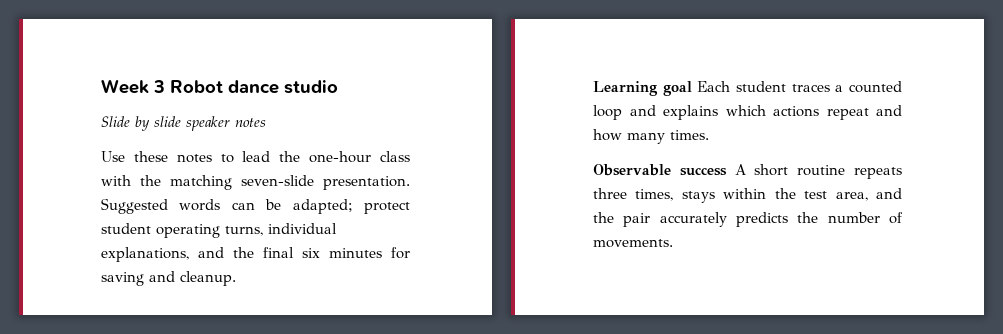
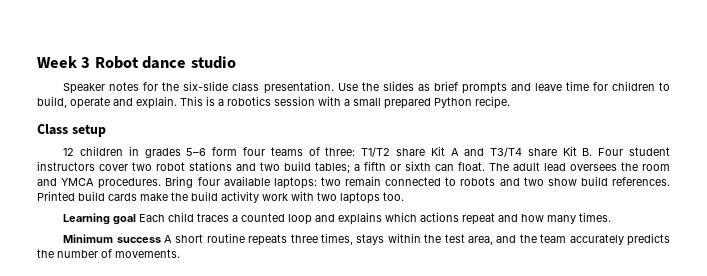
[101,116,266,131] [101,151,410,163] [101,175,410,190] [101,198,410,214] [101,223,337,238] [101,247,410,262] [101,271,236,286] Slide by slide speaker notes // Use these notes to lead the one-hour class with the matching seven-slide presentation. Suggested words can be adapted; protect student operating turns, individual explanations, and the final six minutes for saving and cleanup. -> [63,81,670,94] [37,96,510,109] [37,124,106,137] [63,146,670,158] [37,161,670,173] [37,176,670,189] [37,191,404,204] Speaker notes for the six-slide class presentation. Use the slides as brief prompts and leave time for children to build, operate and explain. This is a robotics session with a small prepared Python recipe. // Class setup // 12 children in grades 5–6 form four teams of three: T1/T2 share Kit A and T3/T4 share Kit B. Four student instructors cover two robot stations and two build tables; a fifth or sixth can float. The adult lead oversees the room and YMCA procedures. Bring four available laptops: two remain connected to robots and two show build references. Printed build cards make the build activity work with two laptops too.
[736,81,786,92] student -> [168,212,195,222] child
[593,164,671,176] Observable -> [63,234,114,243] Minimum
[623,213,651,227] pair -> [540,234,567,243] team

